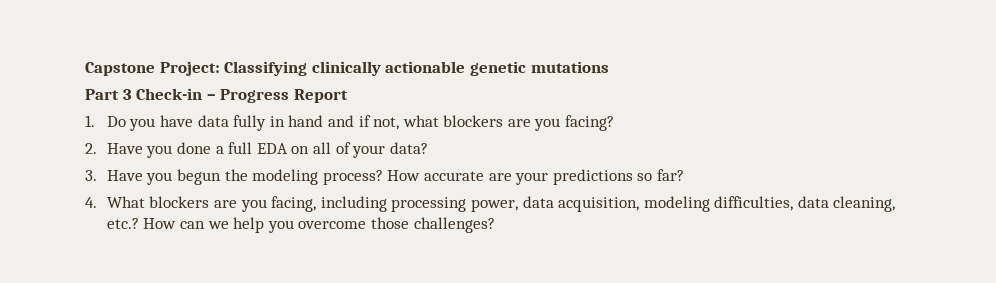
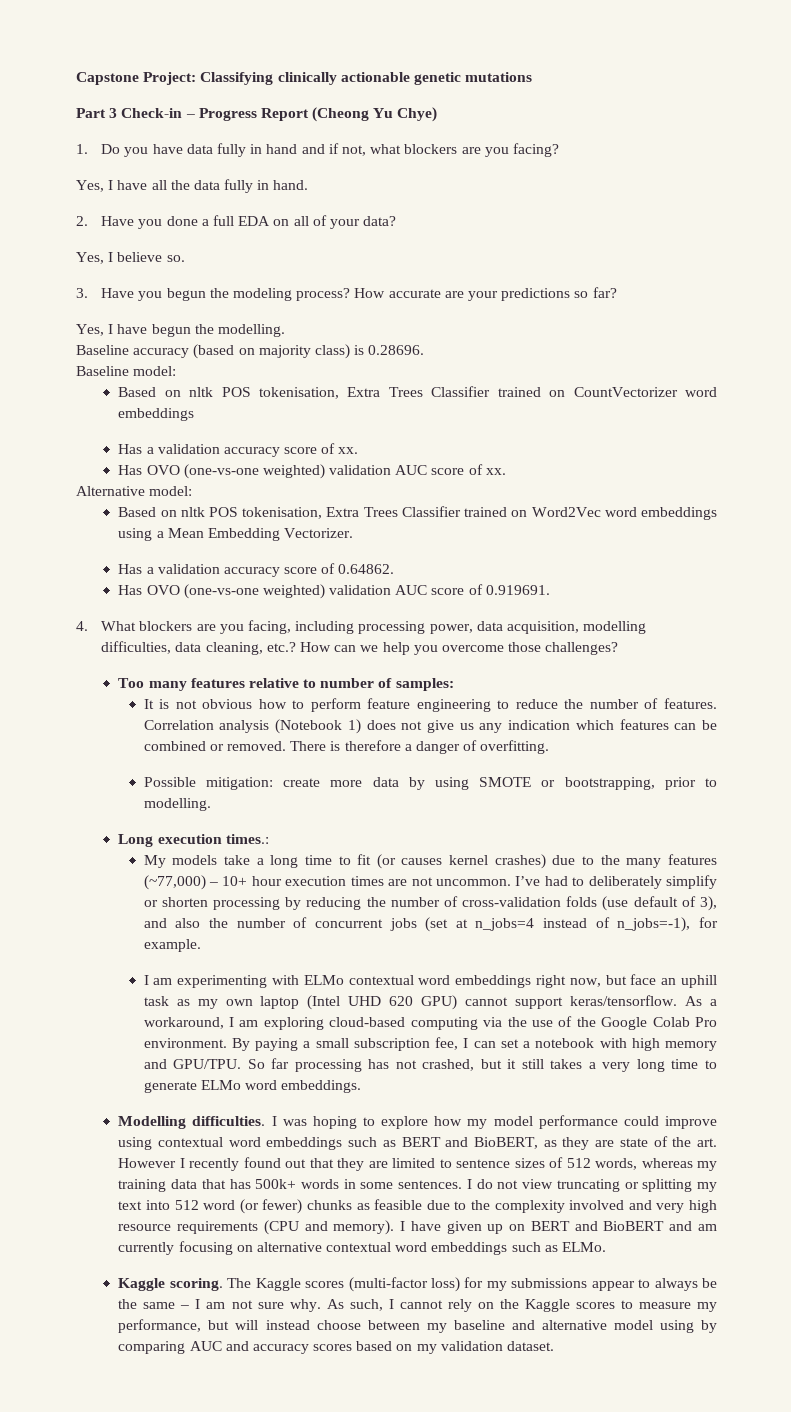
(348, 96) none -> [312,107,438,122] (Cheong Yu Chye)
(615, 123) none -> [76,179,309,193] // Yes, I have all the data fully in hand.
(428, 148) none -> [76,252,185,264] // Yes, I believe so.
(684, 175) none -> [76,324,285,337] [76,344,425,359] [76,366,177,376] [118,386,717,399] [118,408,195,421] [118,443,359,457] [118,464,506,479] [76,486,193,496] [118,506,717,520] [118,528,354,541] [118,563,395,577] [118,584,550,599] // Yes, I have begun the modelling. // Baseline accuracy (based on majority class) is 0.28696. // Baseline model: // Based on nltk POS tokenisation, Extra Trees Classifier trained on CountVectorizer word embeddings // Has a validation accuracy score of xx. // Has OVO (one-vs-one weighted) validation AUC score of xx. // Alternative model: // Based on nltk POS tokenisation, Extra Trees Classifier trained on Word2Vec word embeddings using a Mean Embedding Vectorizer. // Has a validation accuracy score of 0.64862. // Has OVO (one-vs-one weighted) validation AUC score of 0.919691.
[643,196,710,212] modeling -> [583,621,647,634] modelling
(495, 225) none -> [118,678,454,691] [143,698,717,712] [143,719,717,734] [143,740,550,754] [143,777,717,790] [143,798,211,811] [118,834,269,847] [143,854,717,869] [143,875,717,890] [143,896,717,911] [143,917,719,932] [143,939,201,952] [143,974,717,988] [143,995,718,1010] [143,1016,717,1030] [143,1037,717,1051] [143,1058,717,1072] [143,1080,362,1093] [118,1115,718,1129] [118,1136,717,1150] [118,1157,718,1171] [118,1179,718,1192] [118,1199,718,1214] [118,1220,717,1235] [118,1241,607,1255] [118,1277,717,1292] [118,1299,717,1312] [118,1319,717,1333] [118,1341,555,1354] // Too many features relative to number of samples: // It is not obvious how to perform feature engineering to reduce the number of features. Correlation analysis (Notebook 1) does not give us any indication which features can be combined or removed. There is therefore a danger of overfitting. // Possible mitigation: create more data by using SMOTE or bootstrapping, prior to modelling. // Long execution times.: // My models take a long time to fit (or causes kernel crashes) due to the many features (~77,000) – 10+ hour execution times are not uncommon. I’ve had to deliberately simplify or shorten processing by reducing the number of cross-validation folds (use default of 3), and also the number of concurrent jobs (set at n_jobs=4 instead of n_jobs=-1), for example. // I am experimenting with ELMo contextual word embeddings right now, but face an uphill task as my own laptop (Intel UHD 620 GPU) cannot support keras/tensorflow. As a workaround, I am exploring cloud-based computing via the use of the Google Colab Pro environment. By paying a small subscription fee, I can set a notebook with high memory and GPU/TPU. So far processing has not crashed, but it still takes a very long time to generate ELMo word embeddings. // Modelling difficulties. I was hoping to explore how my model performance could improve using contextual word embeddings such as BERT and BioBERT, as they are state of the art. However I recently found out that they are limited to sentence sizes of 512 words, whereas my training data that has 500k+ words in some sentences. I do not view truncating or splitting my text into 512 word (or fewer) chunks as feasible due to the complexity involved and very high resource requirements (CPU and memory). I have given up on BERT and BioBERT and am currently focusing on alternative contextual word embeddings such as ELMo. // Kaggle scoring. The Kaggle scores (multi-factor loss) for my submissions appear to always be the same – I am not sure why. As such, I cannot rely on the Kaggle scores to measure my performance, but will instead choose between my baseline and alternative model using by comparing AUC and accuracy scores based on my validation dataset.

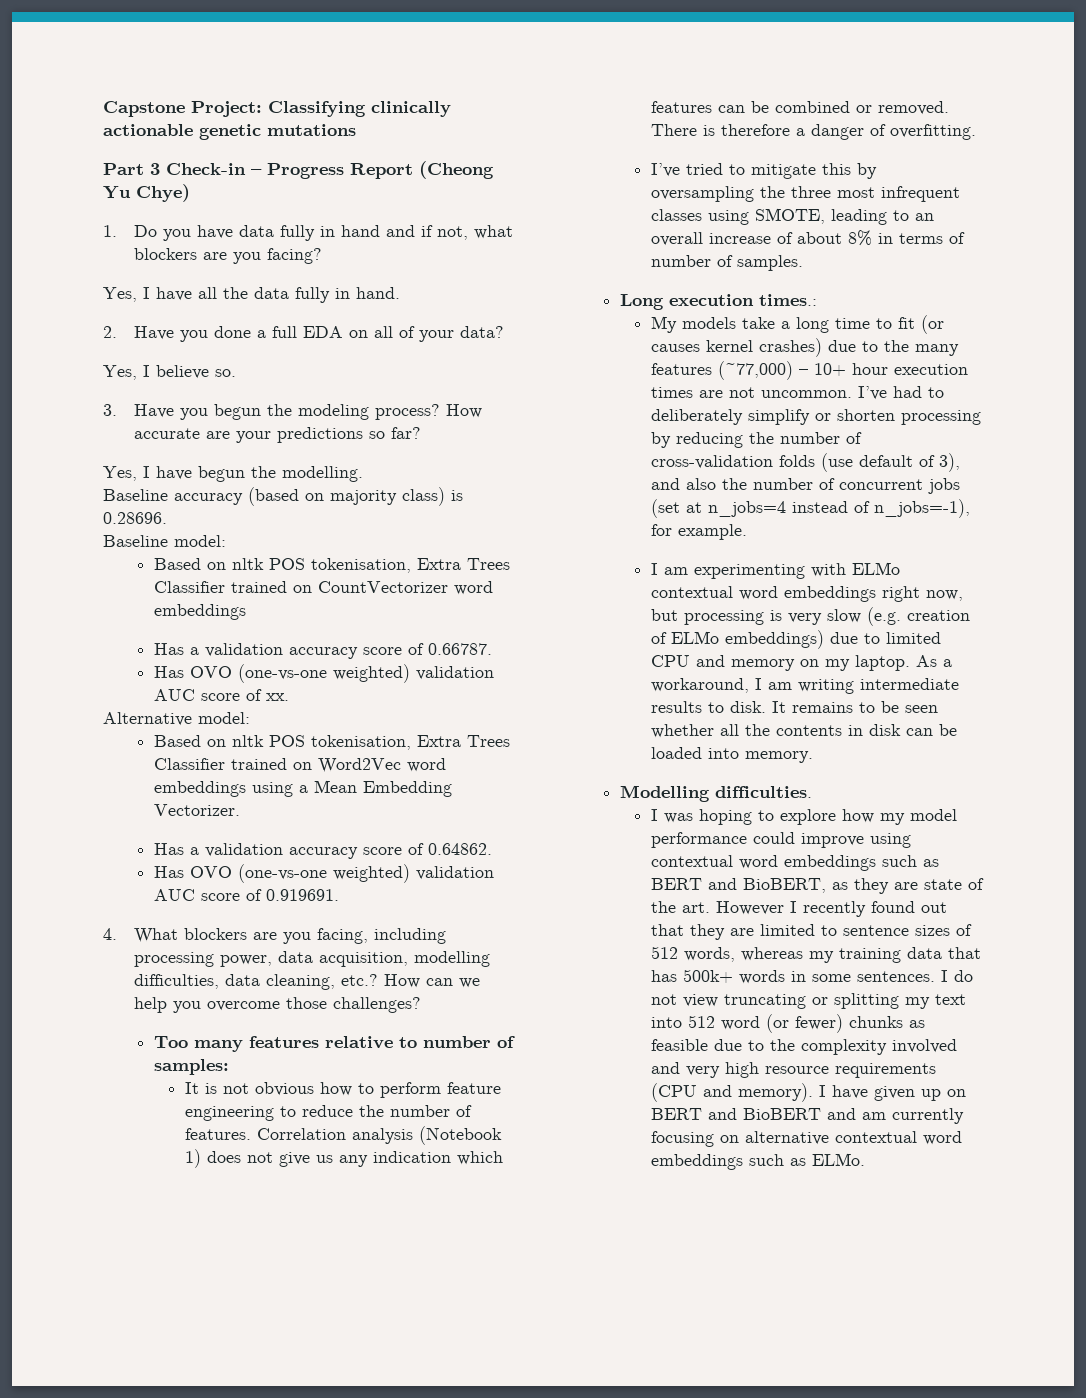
[338,447,359,454] xx. -> [427,643,492,655] 0.66787.
[143,777,717,790] [143,798,211,811] Possible mitigation: create more data by using SMOTE or bootstrapping, prior to modelling. -> [650,163,877,179] [650,186,960,202] [650,208,934,225] [650,230,965,246] [650,255,803,271] I’ve tried to mitigate this by oversampling the three most infrequent classes using SMOTE, leading to an overall increase of about 8% in terms of number of samples.
[630,974,717,988] [143,995,678,1010] face an uphill task as my own laptop (Intel UHD 620 GPU) cannot support keras/tensorflow. -> [683,607,970,626] [650,630,941,649] [650,655,910,671] processing is very slow (e.g. creation of ELMo embeddings) due to limited CPU and memory on my laptop.
[263,1016,717,1030] [143,1037,717,1051] [143,1058,717,1072] [143,1080,362,1093] exploring cloud-based computing via the use of the Google Colab Pro environment. By paying a small subscription fee, I can set a notebook with high memory and GPU/TPU. So far processing has not crashed, but it still takes a very long time to generate ELMo word embeddings. -> [797,678,959,694] [650,701,938,713] [650,724,957,738] [650,747,813,763] writing intermediate results to disk. It remains to be seen whether all the contents in disk can be loaded into memory.
(266, 1121) none -> (812, 792) //
[118,1277,717,1292] [118,1299,717,1312] [118,1319,717,1333] [118,1341,555,1354] // Kaggle scoring. The Kaggle scores (multi-factor loss) for my submissions appear to always be the same – I am not sure why. As such, I cannot rely on the Kaggle scores to measure my performance, but will instead choose between my baseline and alternative model using by comparing AUC and accuracy scores based on my validation dataset. -> (865, 1159) none

